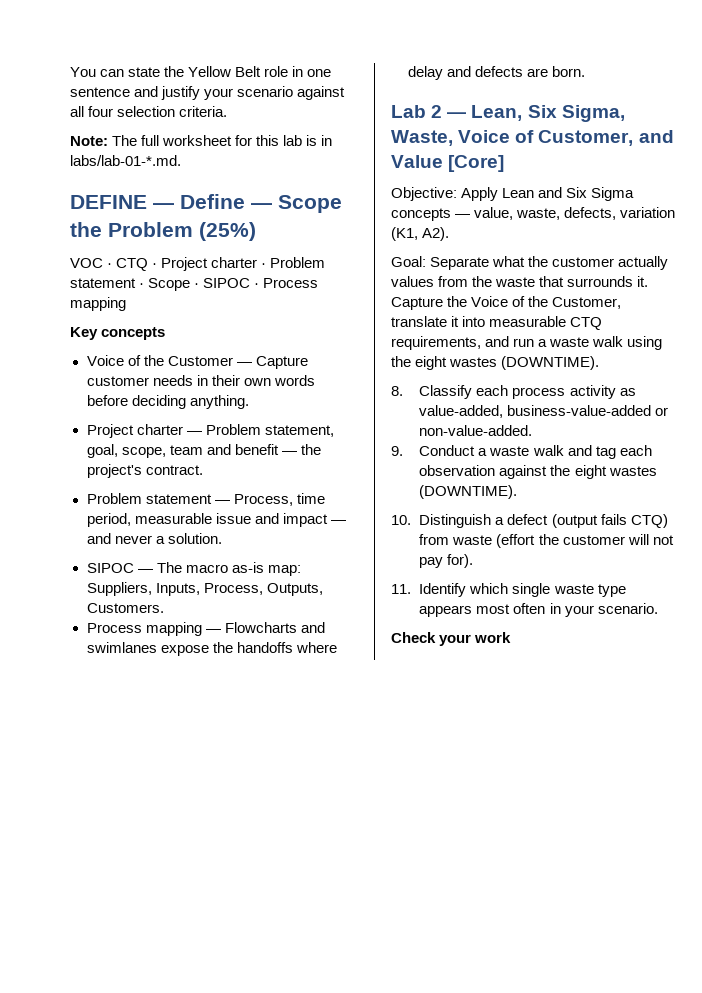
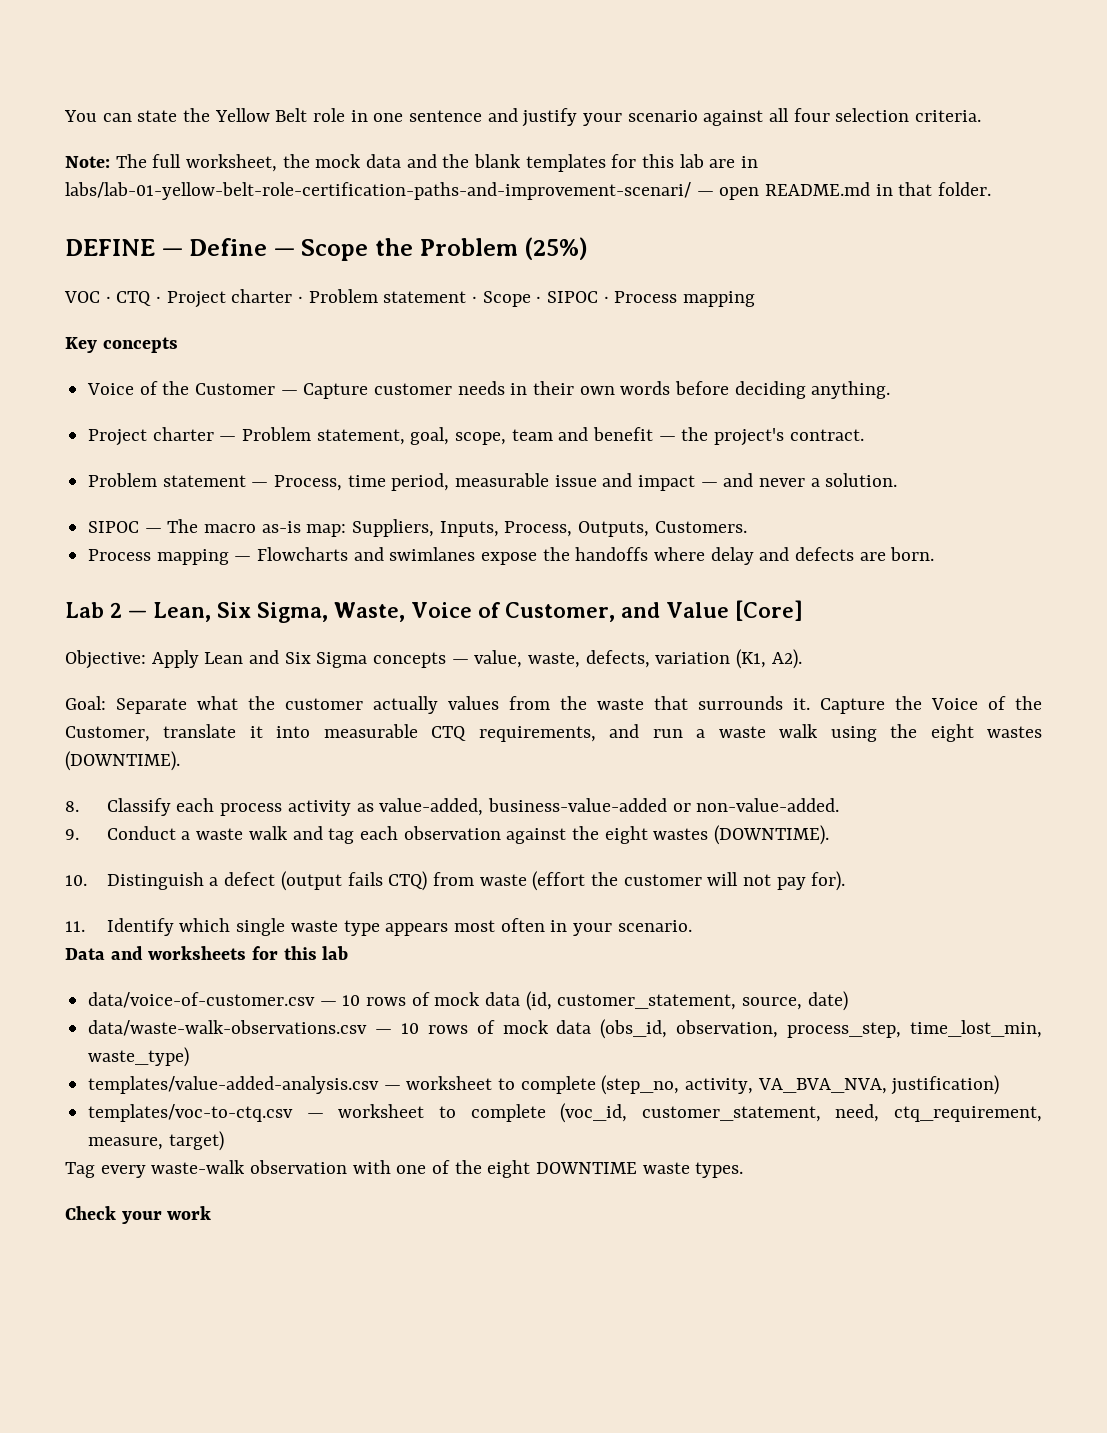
[162,135,333,146] [70,155,181,166] worksheet for this lab is in labs/lab-01-*.md. -> [186,154,759,172] [65,182,992,200] worksheet, the mock data and the blank templates for this lab are in labs/lab-01-yellow-belt-role-certification-paths-and-improvement-scenari/ — open README.md in that folder.
(658, 608) none -> [65,946,349,960] [88,991,848,1011] [88,1019,1042,1039] [88,1047,190,1067] [88,1075,1000,1095] [88,1103,1042,1123] [88,1131,224,1151] [65,1160,744,1178] // Data and worksheets for this lab // data/voice-of-customer.csv — 10 rows of mock data (id, customer_statement, source, date) // data/waste-walk-observations.csv — 10 rows of mock data (obs_id, observation, process_step, time_lost_min, waste_type) // templates/value-added-analysis.csv — worksheet to complete (step_no, activity, VA_BVA_NVA, justification) // templates/voc-to-ctq.csv — worksheet to complete (voc_id, customer_statement, need, ctq_requirement, measure, target) // Tag every waste-walk observation with one of the eight DOWNTIME waste types.

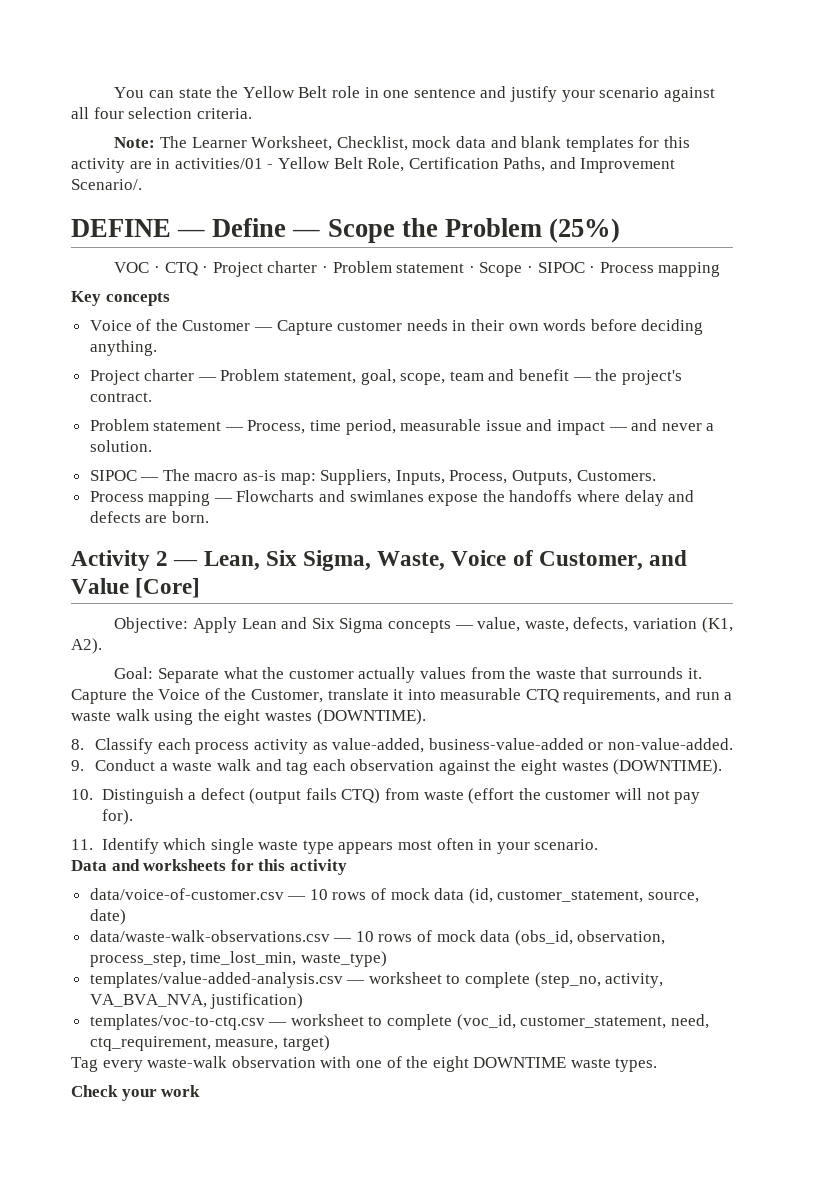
[152,154,310,172] full worksheet, the -> [191,136,408,151] Learner Worksheet, Checklist,
[442,154,470,168] the -> (517, 142) none
[679,154,704,168] lab -> [71,158,125,173] activity
[65,182,992,200] labs/lab-01-yellow-belt-role-certification-paths-and-improvement-scenari/ — open README.md in that folder. -> [174,157,676,173] [71,179,142,190] activities/01 - Yellow Belt Role, Certification Paths, and Improvement Scenario/.
[65,602,104,618] Lab -> [71,550,150,571] Activity
[322,946,349,960] lab -> [289,859,347,875] activity

